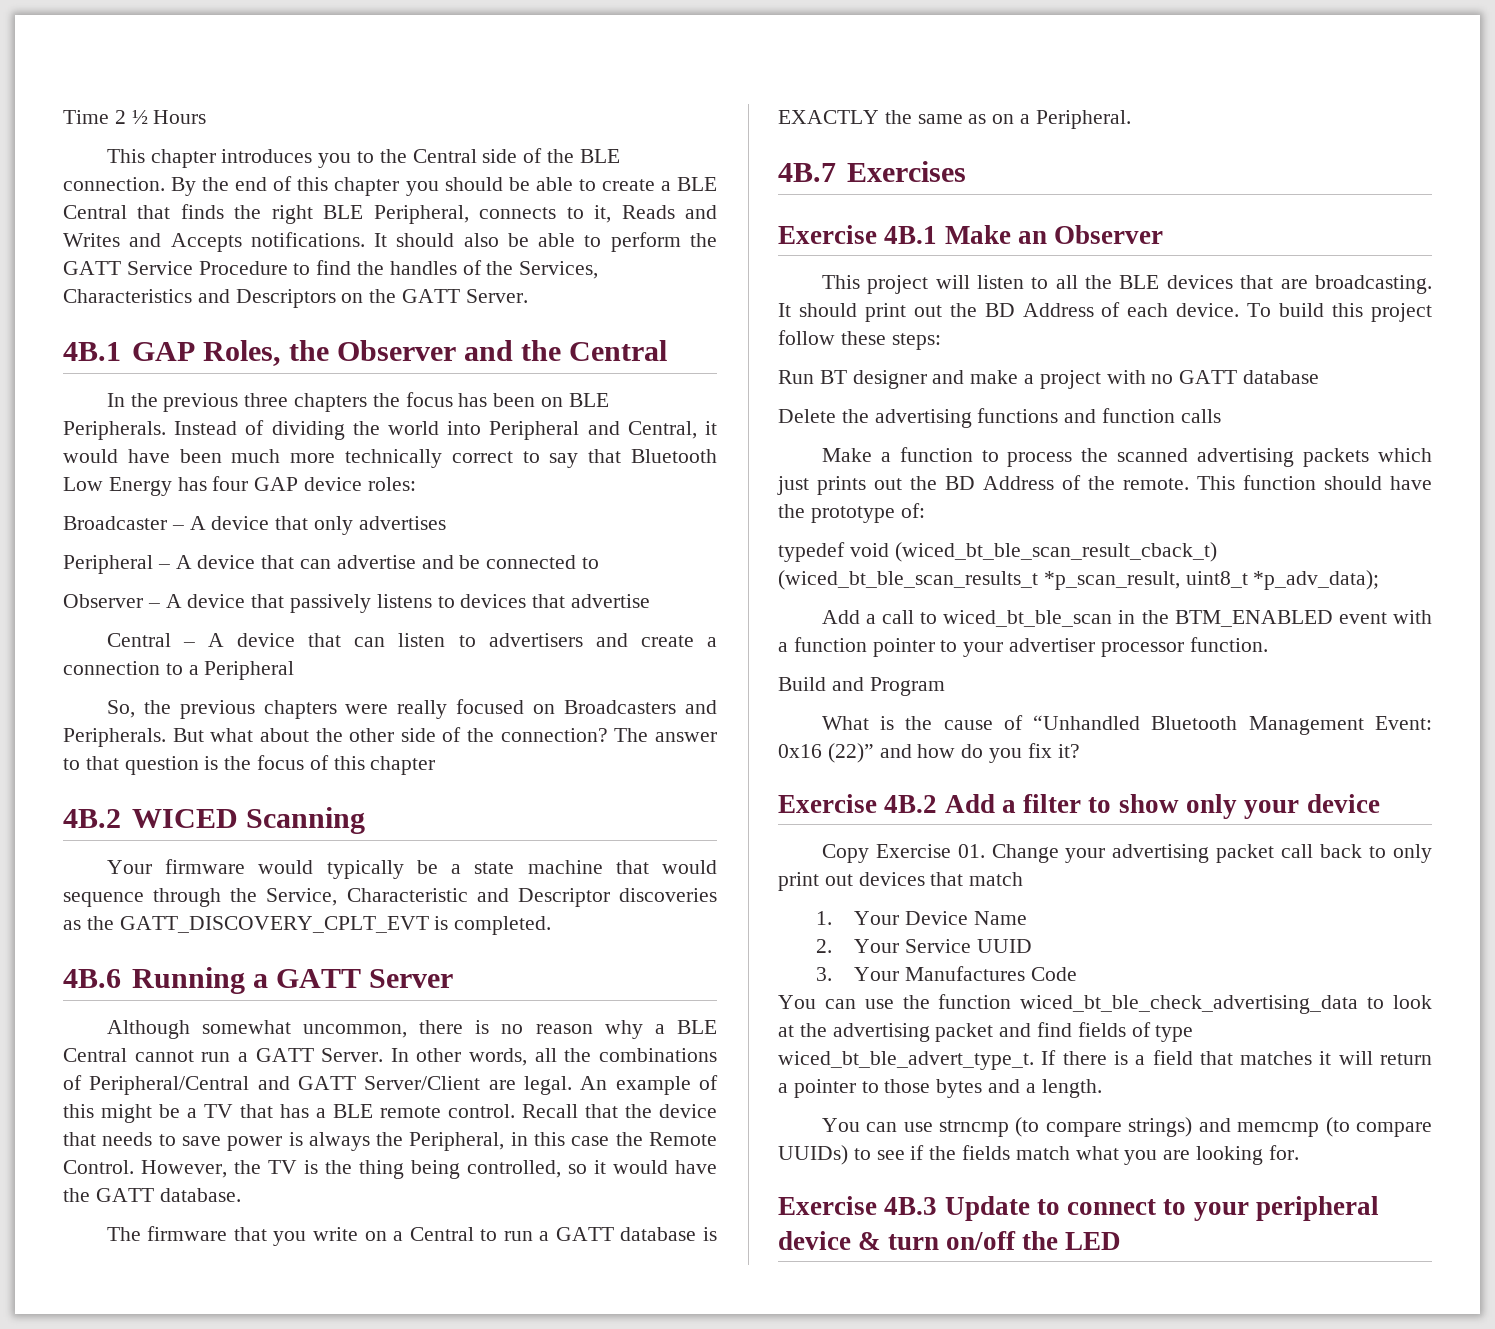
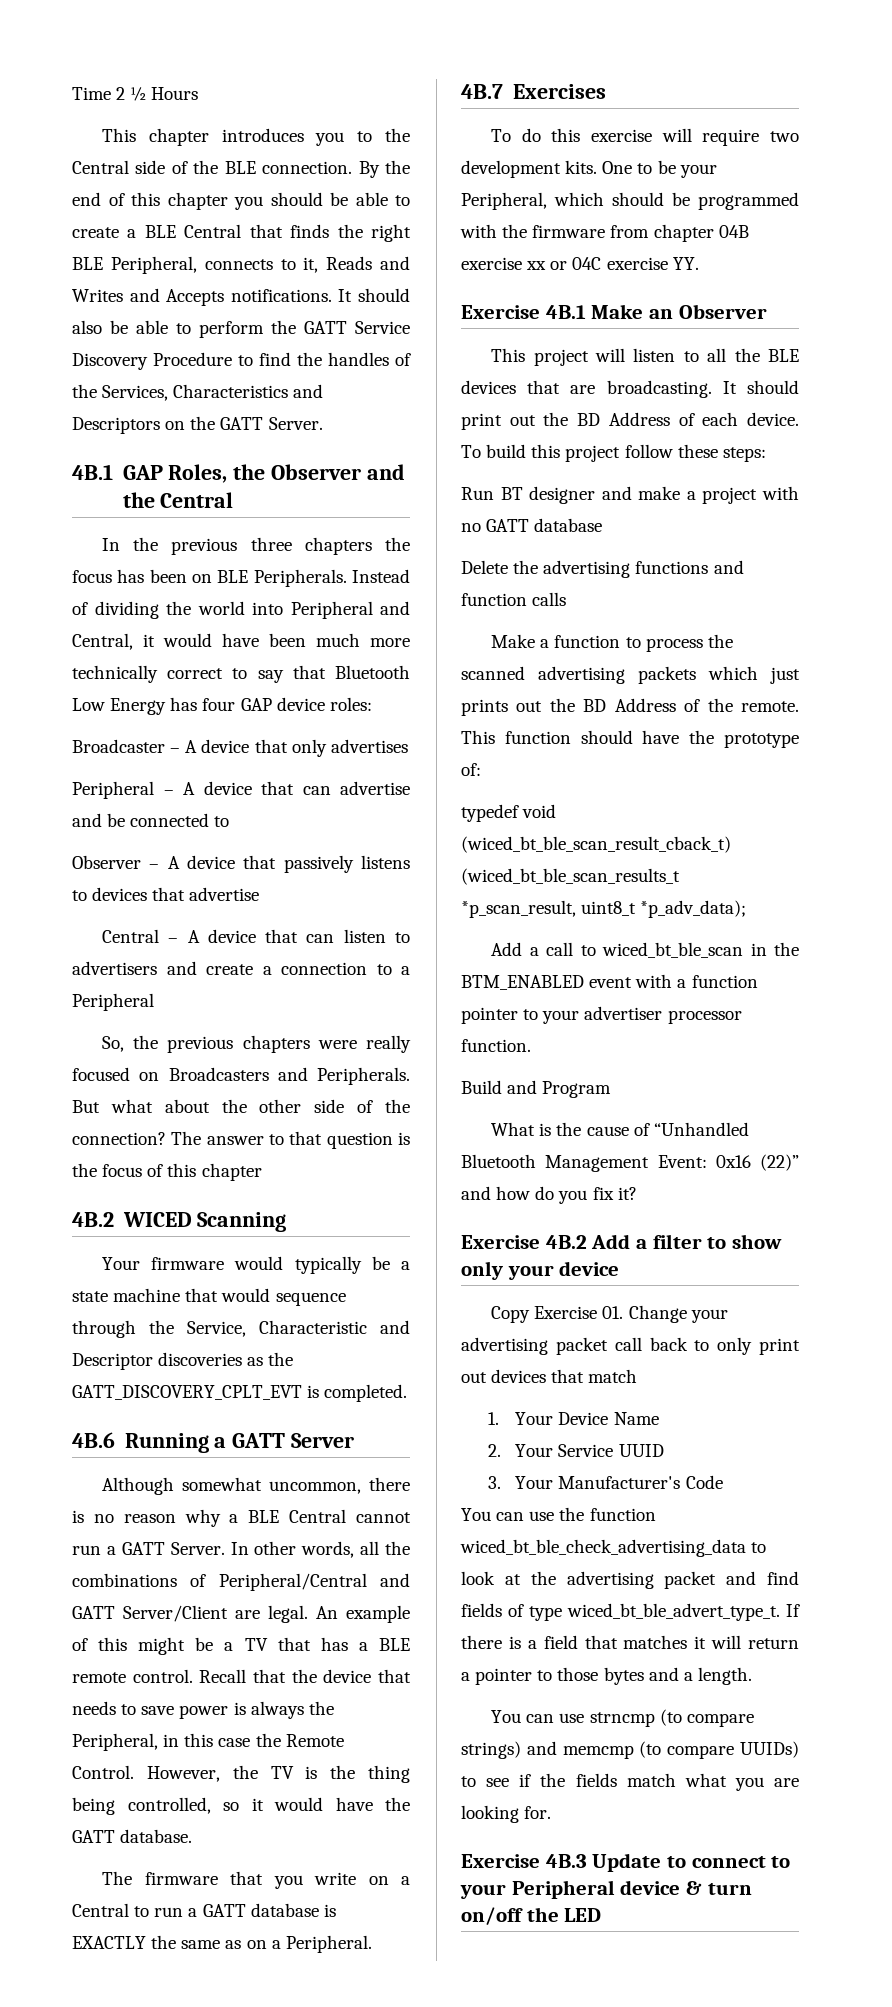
(193, 268) none -> [72,353,148,370] Discovery
(966, 171) none -> [491,128,799,146] [461,160,717,178] [461,192,799,210] [460,224,749,242] [461,257,699,270] // To do this exercise will require two development kits. One to be your Peripheral, which should be programmed with the firmware from chapter 04B exercise xx or 04C exercise YY.
[904,966,1025,981] Manufactures -> [558,1476,681,1489] Manufacturer's
[1256,1196,1380,1221] peripheral -> [511,1880,615,1899] Peripheral

